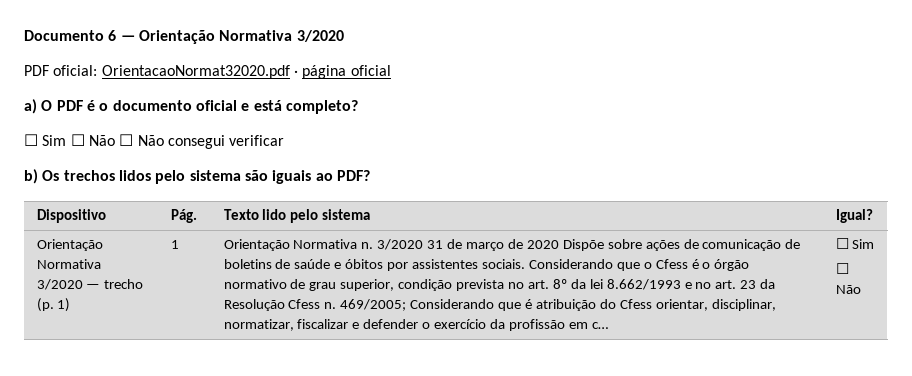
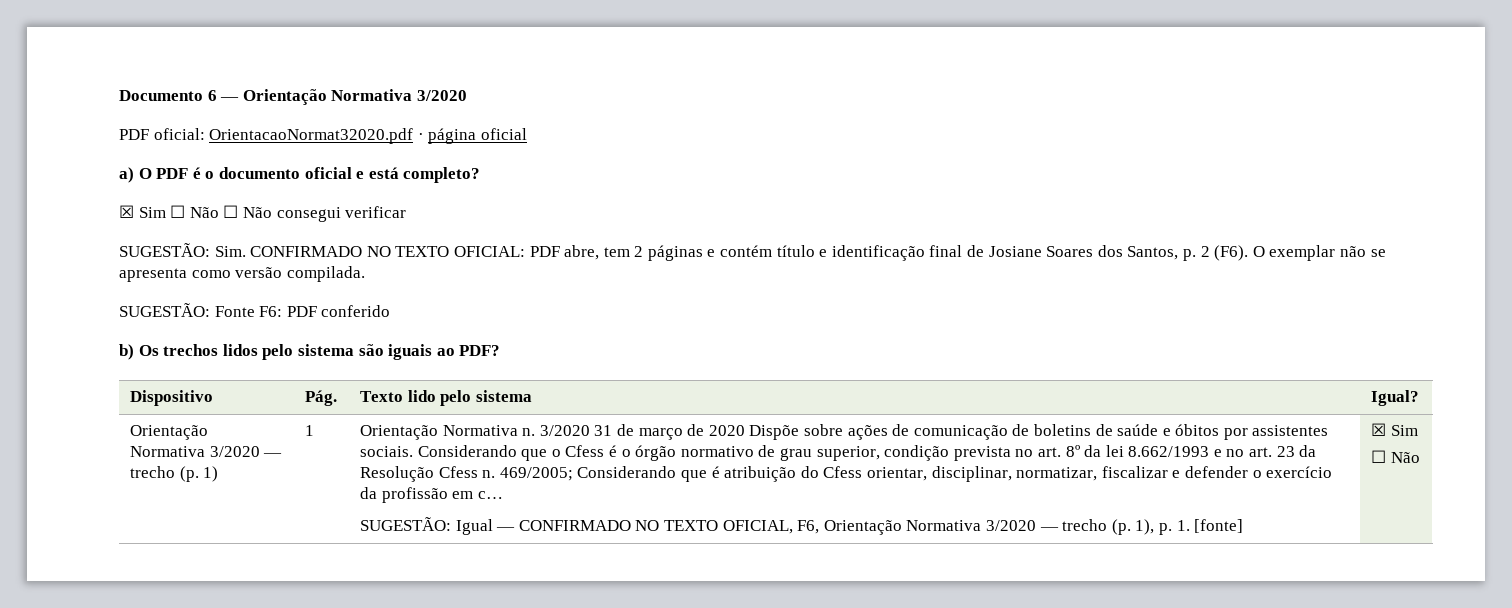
[24,134,38,146] ☐ -> [119,205,134,218] ☒
(285, 140) none -> [119,243,1386,261] [119,266,365,282] [119,303,391,317] // SUGESTÃO: Sim. CONFIRMADO NO TEXTO OFICIAL: PDF abre, tem 2 páginas e contém título e identificação final de Josiane Soares dos Santos, p. 2 (F6). O exemplar não se apresenta como versão compilada. // SUGESTÃO: Fonte F6: PDF conferido
[835,238,849,249] | ☐ -> [360,517,1244,535] [1371,423,1387,436] // SUGESTÃO: Igual — CONFIRMADO NO TEXTO OFICIAL, F6, Orientação Normativa 3/2020 — trecho (p. 1), p. 1. [fonte] | ☒

